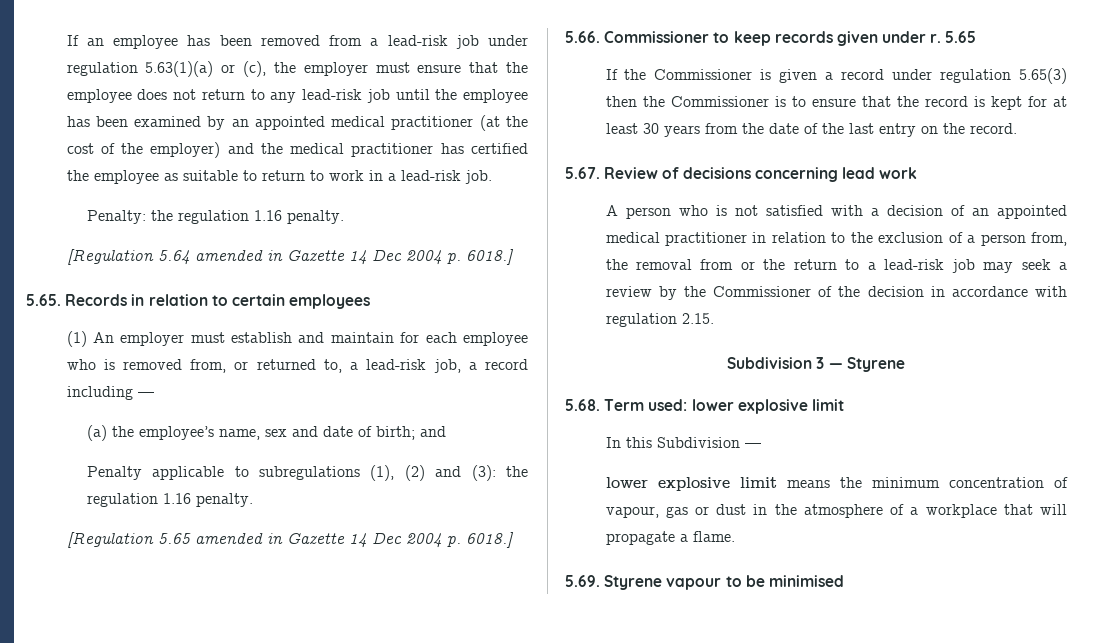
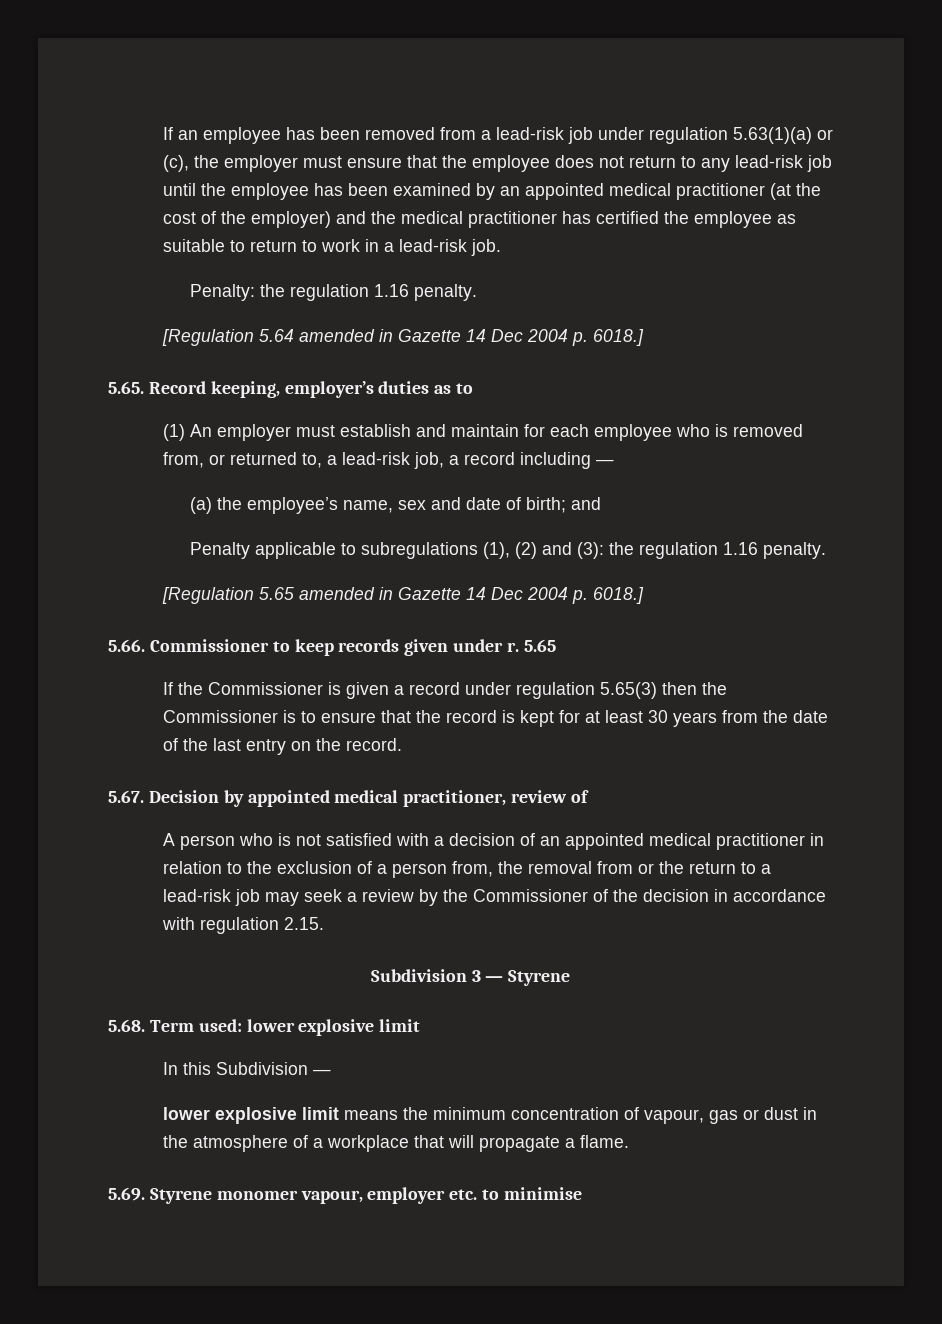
[65,294,371,309] Records in relation to certain employees -> [148,381,474,398] Record keeping, employer’s duties as to
[604,167,918,182] Review of decisions concerning lead work -> [148,790,590,807] Decision by appointed medical practitioner, review of
[666,575,844,590] vapour to be minimised -> [216,1187,583,1204] monomer vapour, employer etc. to minimise

